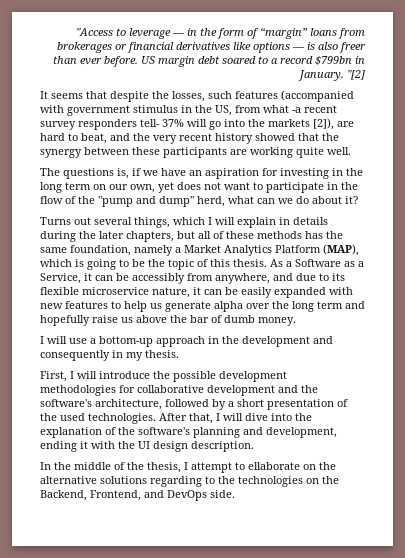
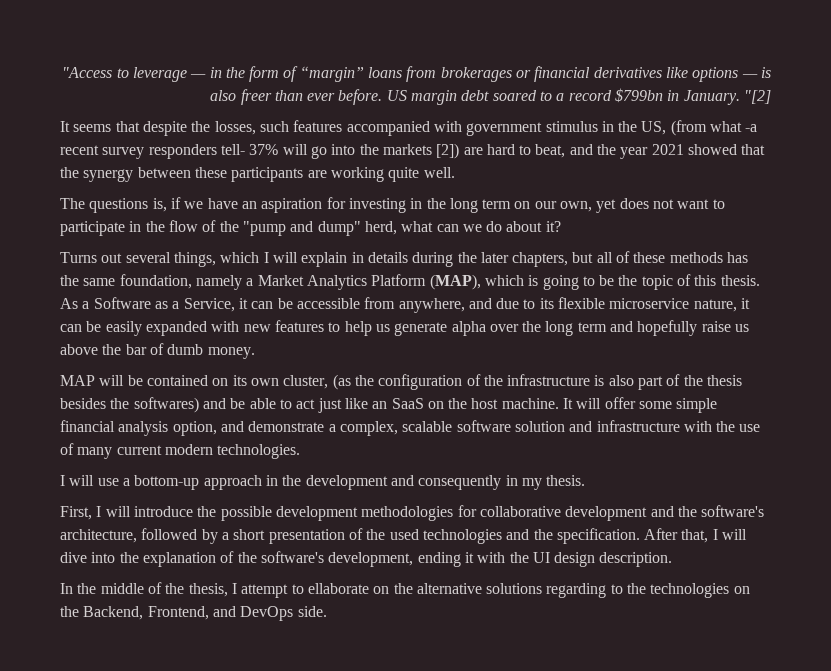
[281,90,354,102] (accompanied -> [346,121,430,136] accompanied
[235,105,261,113] from -> [670,120,707,136] (from
[313,118,334,130] [2]), -> [436,143,460,159] [2])
[153,133,253,144] very recent history -> [620,144,684,159] year 2021
[132,273,185,284] accessibly -> [296,298,360,309] accessible
(296, 321) none -> [60,374,743,390] [60,397,718,413] [60,420,761,436] [60,443,301,459] // MAP will be contained on its own cluster, (as the configuration of the infrastructure is also part of the thesis besides the softwares) and be able to act just like an SaaS on the host machine. It will offer some simple financial analysis option, and demonstrate a complex, scalable software solution and infrastructure with the use of many current modern technologies.
[88,413,156,424] technologies. -> [422,528,640,544] technologies and the specification.
[193,427,263,438] planning and -> (324, 557) none

